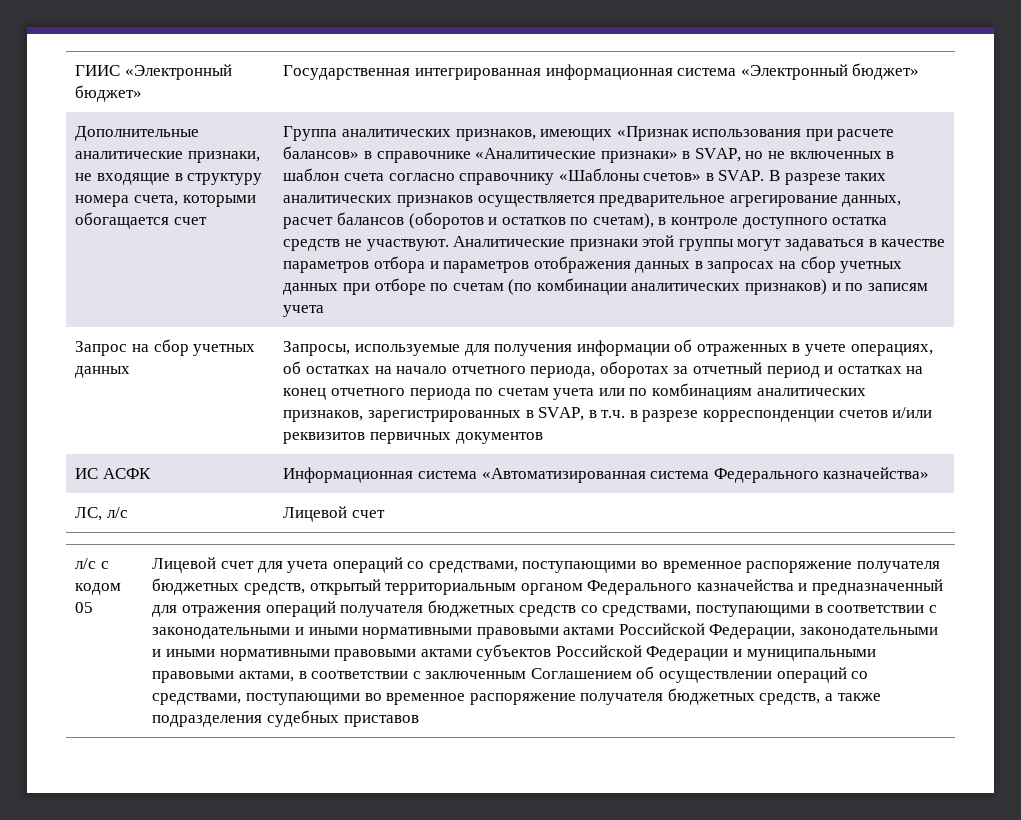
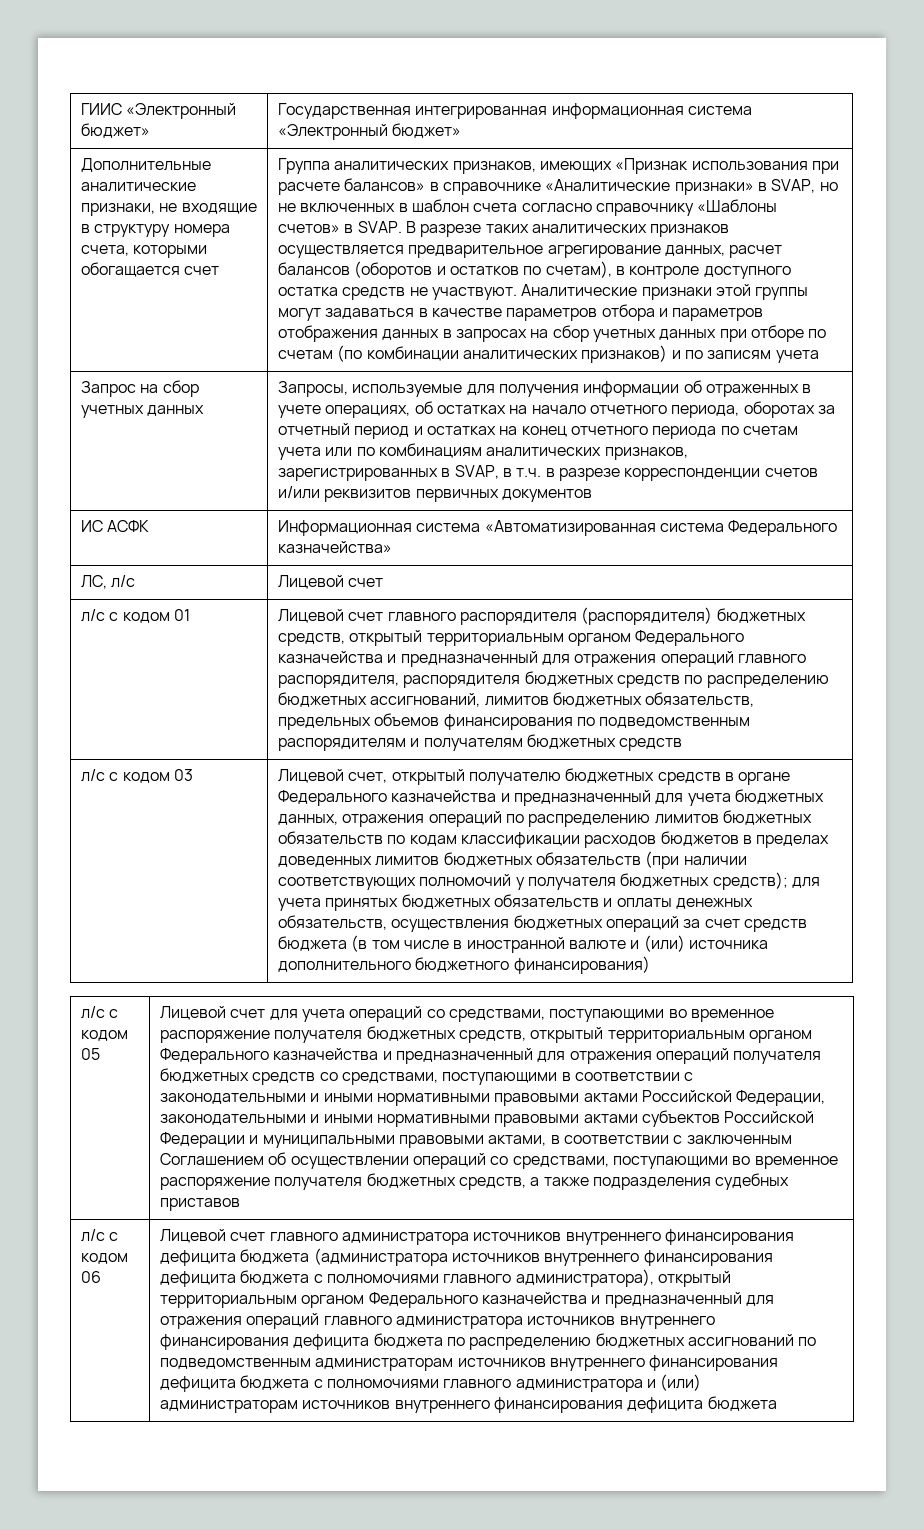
(385, 514) none -> [81,609,191,623] [278,607,806,625] [278,630,745,646] [278,651,807,667] [278,671,829,688] [278,692,755,707] [278,713,751,730] [278,734,683,751] [81,769,194,783] [278,768,791,785] [278,789,825,806] [278,810,813,827] [278,831,830,848] [278,851,747,869] [278,872,821,890] [278,894,754,911] [278,915,808,932] [278,935,769,953] [278,956,650,974] // л/с с кодом 01 | Лицевой счет главного распорядителя (распорядителя) бюджетных средств, открытый территориальным органом Федерального казначейства и предназначенный для отражения операций главного распорядителя, распорядителя бюджетных средств по распределению бюджетных ассигнований, лимитов бюджетных обязательств, предельных объемов финансирования по подведомственным распорядителям и получателям бюджетных средств // л/с с кодом 03 | Лицевой счет, открытый получателю бюджетных средств в органе Федерального казначейства и предназначенный для учета бюджетных данных, отражения операций по распределению лимитов бюджетных обязательств по кодам классификации расходов бюджетов в пределах доведенных лимитов бюджетных обязательств (при наличии соответствующих полномочий у получателя бюджетных средств); для учета принятых бюджетных обязательств и оплаты денежных обязательств, осуществления бюджетных операций за счет средств бюджета (в том числе в иностранной валюте и (или) источника дополнительного бюджетного финансирования)
(419, 721) none -> [81,1229,119,1242] [81,1253,129,1264] [81,1271,102,1283] [160,1229,795,1245] [160,1248,773,1266] [160,1269,732,1287] [160,1292,775,1308] [160,1313,715,1329] [160,1333,817,1350] [160,1355,779,1371] [160,1374,702,1392] [160,1396,777,1413] // л/с с кодом 06 | Лицевой счет главного администратора источников внутреннего финансирования дефицита бюджета (администратора источников внутреннего финансирования дефицита бюджета с полномочиями главного администратора), открытый территориальным органом Федерального казначейства и предназначенный для отражения операций главного администратора источников внутреннего финансирования дефицита бюджета по распределению бюджетных ассигнований по подведомственным администраторам источников внутреннего финансирования дефицита бюджета с полномочиями главного администратора и (или) администраторам источников внутреннего финансирования дефицита бюджета

